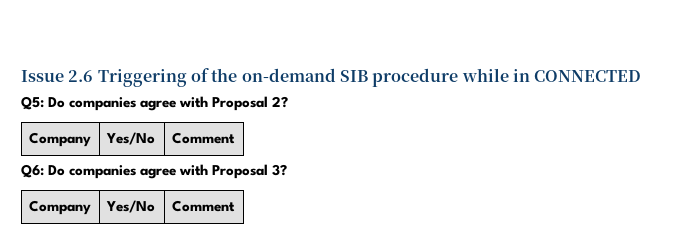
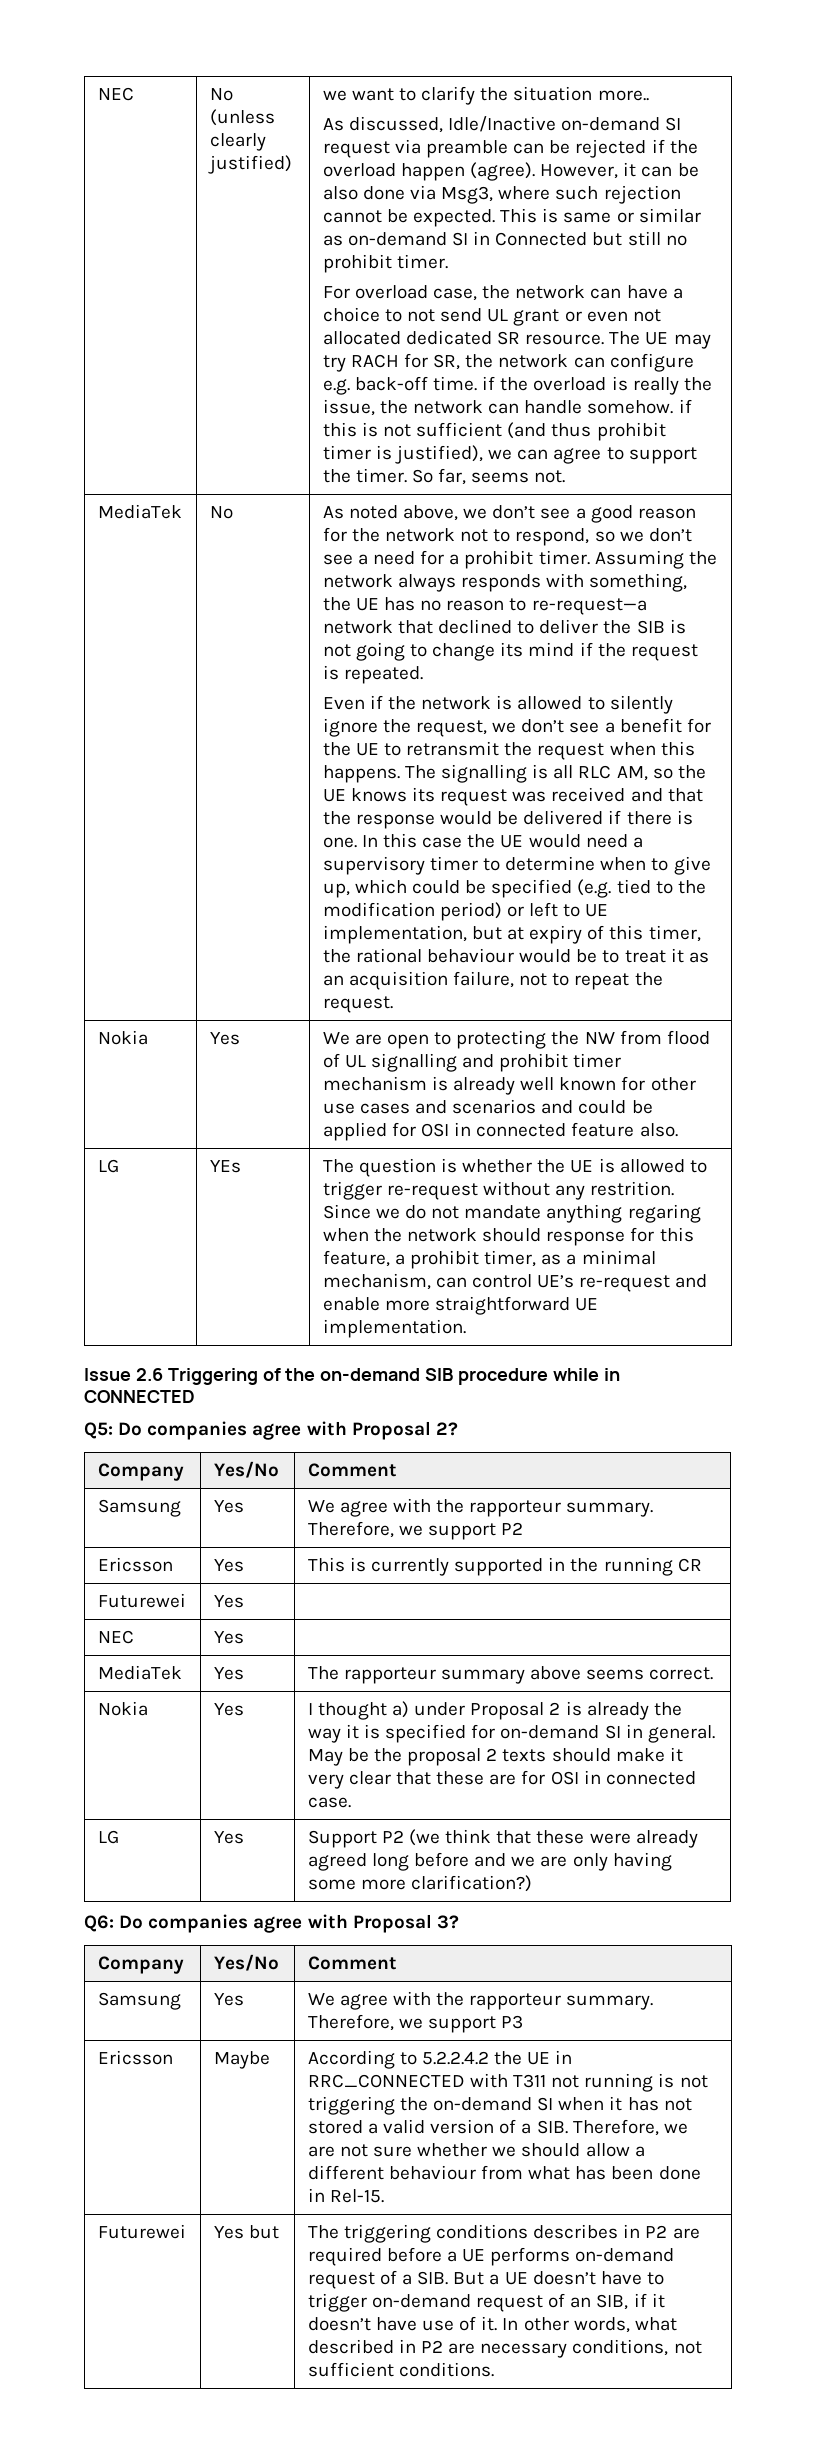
(21, 76) none -> [97,87,134,101] [209,88,233,101] [209,109,275,126] [209,133,266,151] [207,155,292,174] [322,86,649,105] [322,116,682,133] [322,139,698,158] [322,162,699,181] [322,185,681,204] [322,208,701,227] [322,231,687,246] [322,254,448,273] [322,285,683,301] [322,307,661,326] [322,330,711,349] [322,353,694,372] [322,376,712,395] [322,399,692,416] [322,422,666,441] [322,445,697,464] [322,468,566,485] [97,504,182,519] [209,506,233,519] [322,505,696,523] [322,527,692,546] [322,550,717,569] [322,573,688,592] [322,597,647,615] [322,619,686,634] [322,642,698,661] [322,665,423,684] [322,695,673,714] [322,718,711,737] [322,741,695,760] [322,764,706,783] [322,787,703,806] [322,810,693,829] [322,833,643,848] [322,856,711,875] [322,879,706,898] [322,902,609,921] [322,925,701,944] [322,948,709,963] [322,971,663,990] [322,996,393,1013] [97,1030,148,1045] [209,1032,240,1045] [322,1030,710,1049] [322,1053,622,1072] [322,1076,696,1095] [322,1099,653,1114] [322,1122,678,1141] [97,1159,119,1173] [209,1160,241,1173] [322,1158,707,1177] [322,1181,675,1200] [322,1204,701,1223] [322,1227,694,1246] [322,1250,656,1269] [322,1273,708,1292] [322,1296,599,1315] [322,1319,466,1338] NEC | No (unless clearly justified) | we want to clarify the situation more.. // As discussed, Idle/Inactive on-demand SI request via preamble can be rejected if the overload happen (agree). However, it can be also done via Msg3, where such rejection cannot be expected. This is same or similar as on-demand SI in Connected but still no prohibit timer. // For overload case, the network can have a choice to not send UL grant or even not allocated dedicated SR resource. The UE may try RACH for SR, the network can configure e.g. back-off time. if the overload is really the issue, the network can handle somehow. if this is not sufficient (and thus prohibit timer is justified), we can agree to support the timer. So far, seems not. // MediaTek | No | As noted above, we don’t see a good reason for the network not to respond, so we don’t see a need for a prohibit timer. Assuming the network always responds with something, the UE has no reason to re-request—a network that declined to deliver the SIB is not going to change its mind if the request is repeated. // Even if the network is allowed to silently ignore the request, we don’t see a benefit for the UE to retransmit the request when this happens. The signalling is all RLC AM, so the UE knows its request was received and that the response would be delivered if there is one. In this case the UE would need a supervisory timer to determine when to give up, which could be specified (e.g. tied to the modification period) or left to UE implementation, but at expiry of this timer, the rational behaviour would be to treat it as an acquisition failure, not to repeat the request. // Nokia | Yes | We are open to protecting the NW from flood of UL signalling and prohibit timer mechanism is already well known for other use cases and scenarios and could be applied for OSI in connected feature also. // LG | YEs | The question is whether the UE is allowed to trigger re-request without any restrition. Since we do not mandate anything regaring when the network should response for this feature, a prohibit timer, as a minimal mechanism, can control UE’s re-request and enable more straightforward UE implementation. //
(235, 138) none -> [97,1499,181,1517] [213,1500,244,1513] [307,1498,654,1517] [307,1521,524,1540] [97,1557,173,1572] [213,1559,244,1572] [307,1557,702,1576] [97,1593,186,1608] [213,1595,244,1608] [97,1630,134,1644] [213,1631,244,1644] [97,1665,182,1680] [213,1667,244,1680] [307,1666,714,1684] [97,1701,148,1716] [213,1703,244,1716] [307,1701,682,1720] [307,1724,715,1743] [307,1747,683,1766] [307,1770,696,1789] [307,1797,351,1808] [97,1830,119,1844] [213,1831,244,1844] [307,1829,698,1848] [307,1852,672,1871] [307,1875,533,1892] // Samsung | Yes | We agree with the rapporteur summary. Therefore, we support P2 // Ericsson | Yes | This is currently supported in the running CR // Futurewei | Yes | // NEC | Yes | // MediaTek | Yes | The rapporteur summary above seems correct. // Nokia | Yes | I thought a) under Proposal 2 is already the way it is specified for on-demand SI in general. May be the proposal 2 texts should make it very clear that these are for OSI in connected case. // LG | Yes | Support P2 (we think that these were already agreed long before and we are only having some more clarification?)
(235, 206) none -> [97,1992,181,2010] [213,1993,244,2006] [307,1991,654,2010] [307,2014,524,2033] [97,2050,173,2065] [213,2051,270,2069] [307,2050,573,2069] [307,2073,708,2092] [307,2096,692,2115] [307,2119,688,2136] [307,2143,645,2157] [307,2165,701,2180] [307,2188,384,2203] [97,2224,186,2239] [213,2225,279,2239] [307,2224,700,2243] [307,2247,675,2266] [307,2270,664,2289] [307,2293,665,2312] [307,2316,677,2333] [307,2339,702,2358] [307,2362,494,2377] // Samsung | Yes | We agree with the rapporteur summary. Therefore, we support P3 // Ericsson | Maybe | According to 5.2.2.4.2 the UE in RRC_CONNECTED with T311 not running is not triggering the on-demand SI when it has not stored a valid version of a SIB. Therefore, we are not sure whether we should allow a different behaviour from what has been done in Rel-15. // Futurewei | Yes but | The triggering conditions describes in P2 are required before a UE performs on-demand request of a SIB. But a UE doesn’t have to trigger on-demand request of an SIB, if it doesn’t have use of it. In other words, what described in P2 are necessary conditions, not sufficient conditions.

